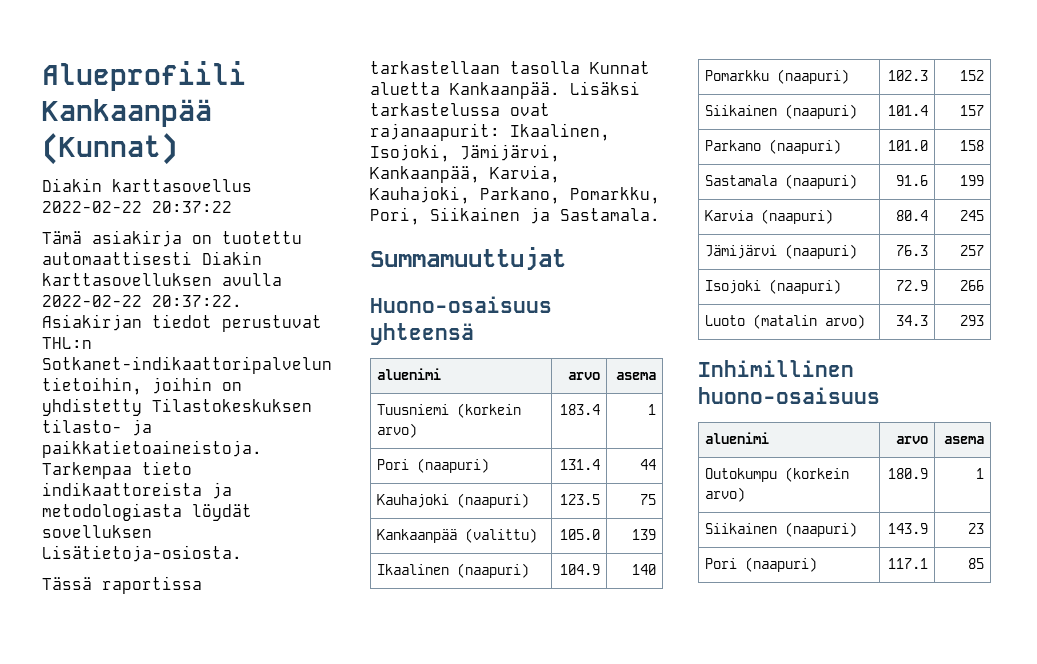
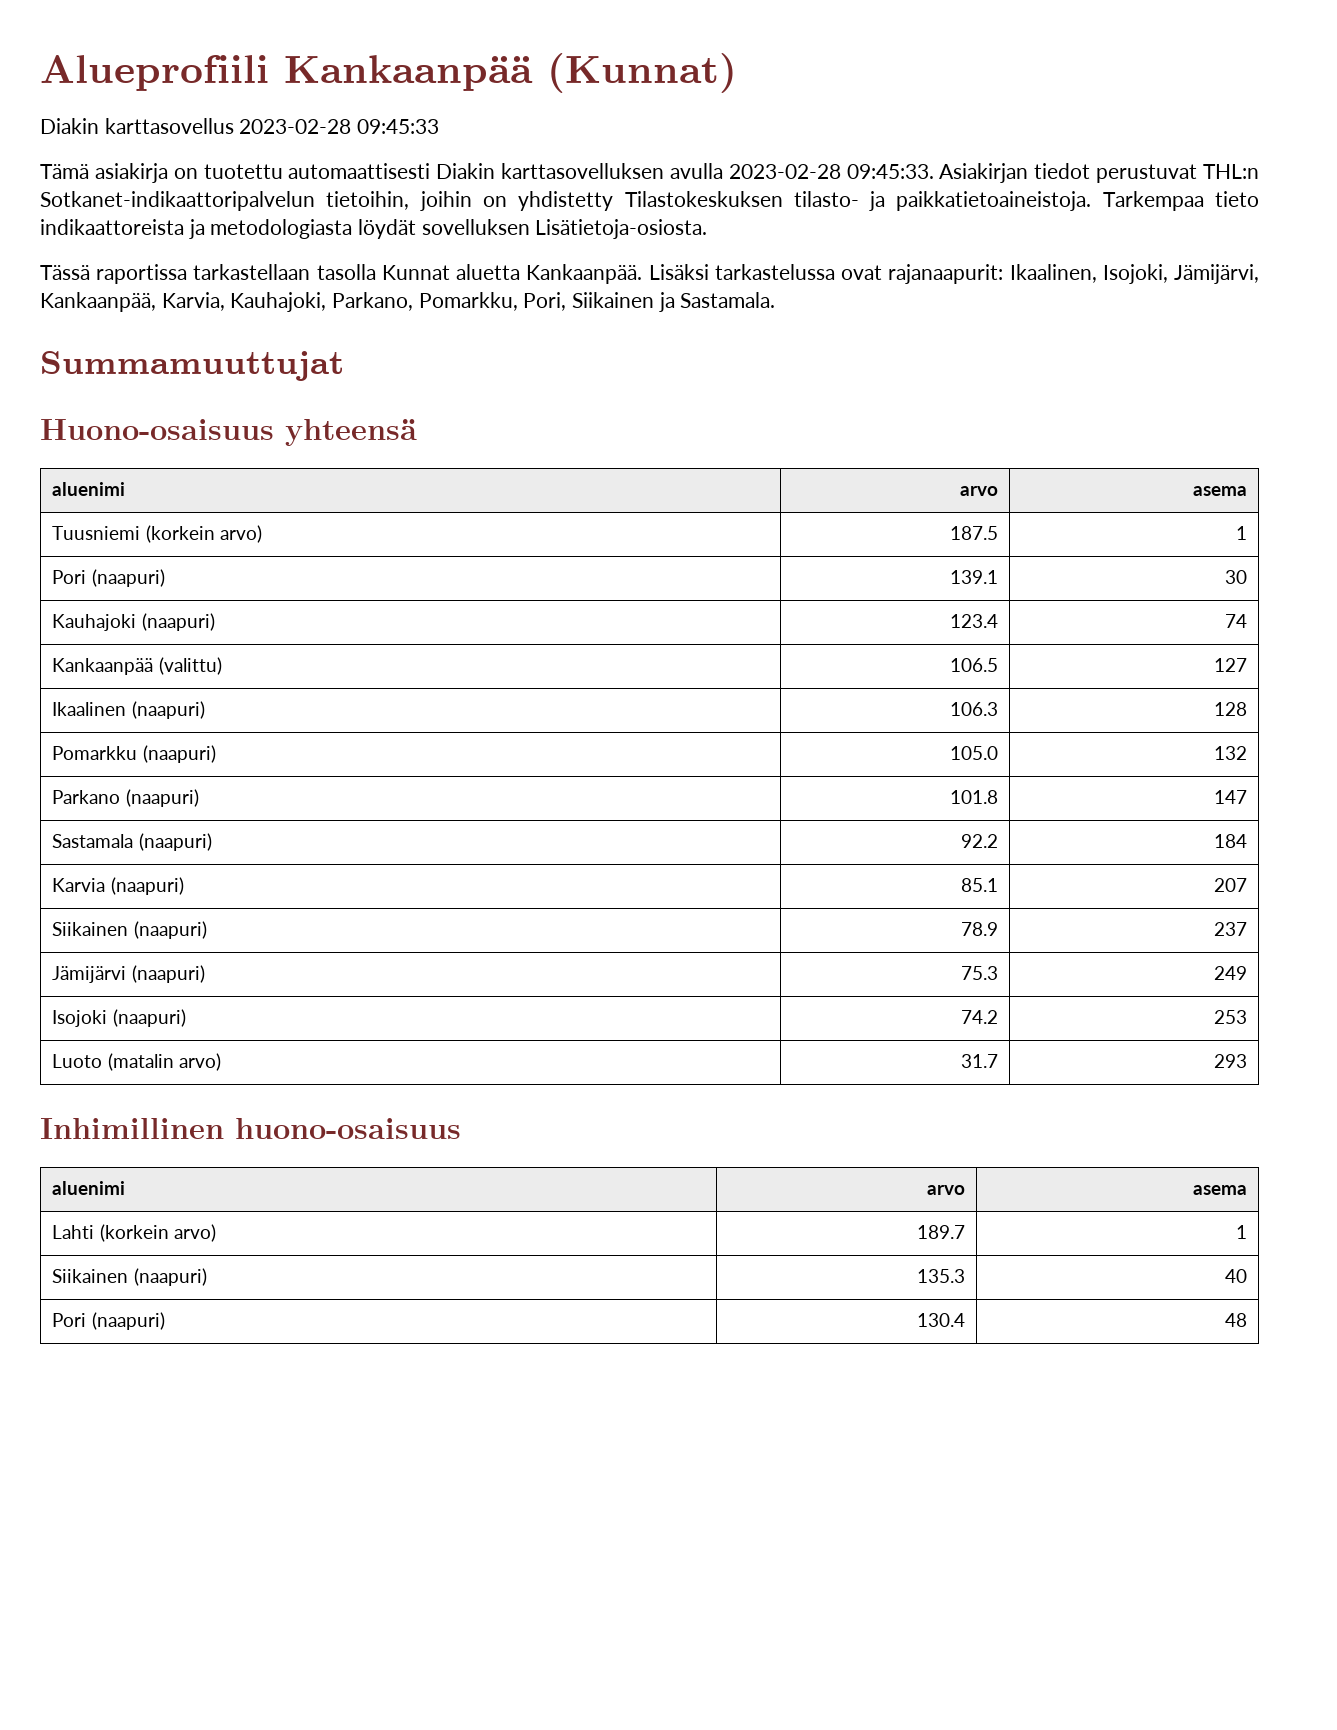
[42,201,232,213] 2022-02-22 20:37:22 -> [239,119,440,134] 2023-02-28 09:45:33
[42,295,242,307] 2022-02-22 20:37:22. -> [728,164,934,179] 2023-02-28 09:45:33.
[559,404,600,415] 183.4 -> [949,526,998,540] 187.5
[559,459,600,470] [639,459,656,470] 131.4 | 44 -> [949,570,998,584] [1224,570,1247,584] 139.1 | 30
[559,494,600,505] [639,494,656,505] 123.5 | 75 -> [949,614,998,628] [1224,614,1247,628] 123.4 | 74
[559,529,600,540] [631,529,656,540] 105.0 | 139 -> [949,658,998,672] [1213,658,1247,672] 106.5 | 127
[559,564,600,575] [631,564,656,575] 104.9 | 140 -> [949,702,998,716] [1213,702,1247,716] 106.3 | 128
[887,70,928,81] [959,70,984,81] [705,104,858,119] [887,105,928,116] [959,105,984,116] [705,139,842,154] [887,140,928,151] [959,140,984,151] [705,174,858,189] [895,175,928,186] [959,175,984,186] [705,209,834,224] [895,210,928,221] [959,210,984,221] 102.3 | 152 // Siikainen (naapuri) | 101.4 | 157 // Parkano (naapuri) | 101.0 | 158 // Sastamala (naapuri) | 91.6 | 199 // Karvia (naapuri) | 80.4 | 245 -> [949,746,998,760] [1213,746,1247,760] [52,789,199,807] [949,790,998,804] [1213,790,1247,804] [52,833,212,851] [960,834,998,848] [1213,834,1247,848] [52,877,184,895] [960,878,998,892] [1213,878,1247,892] [52,921,207,939] [960,922,998,936] [1213,922,1247,936] 105.0 | 132 // Parkano (naapuri) | 101.8 | 147 // Sastamala (naapuri) | 92.2 | 184 // Karvia (naapuri) | 85.1 | 207 // Siikainen (naapuri) | 78.9 | 237
[895,245,928,256] [959,245,984,256] 76.3 | 257 -> [960,966,998,980] [1213,966,1247,980] 75.3 | 249
[895,280,928,291] [959,280,984,291] 72.9 | 266 -> [960,1010,998,1024] [1213,1010,1247,1024] 74.2 | 253
[895,315,928,326] 34.3 -> [960,1054,998,1068] 31.7
[705,467,850,482] [705,487,746,502] [887,468,928,479] Outokumpu (korkein arvo) | 180.9 -> [52,1224,216,1242] [916,1225,965,1239] Lahti (korkein arvo) | 189.7
[887,523,928,534] [967,523,984,534] [705,557,818,572] [887,558,928,569] [967,558,984,569] 143.9 | 23 // Pori (naapuri) | 117.1 | 85 -> [916,1269,965,1283] [1224,1269,1247,1283] [52,1312,165,1330] [916,1313,965,1327] [1224,1313,1247,1327] 135.3 | 40 // Pori (naapuri) | 130.4 | 48

